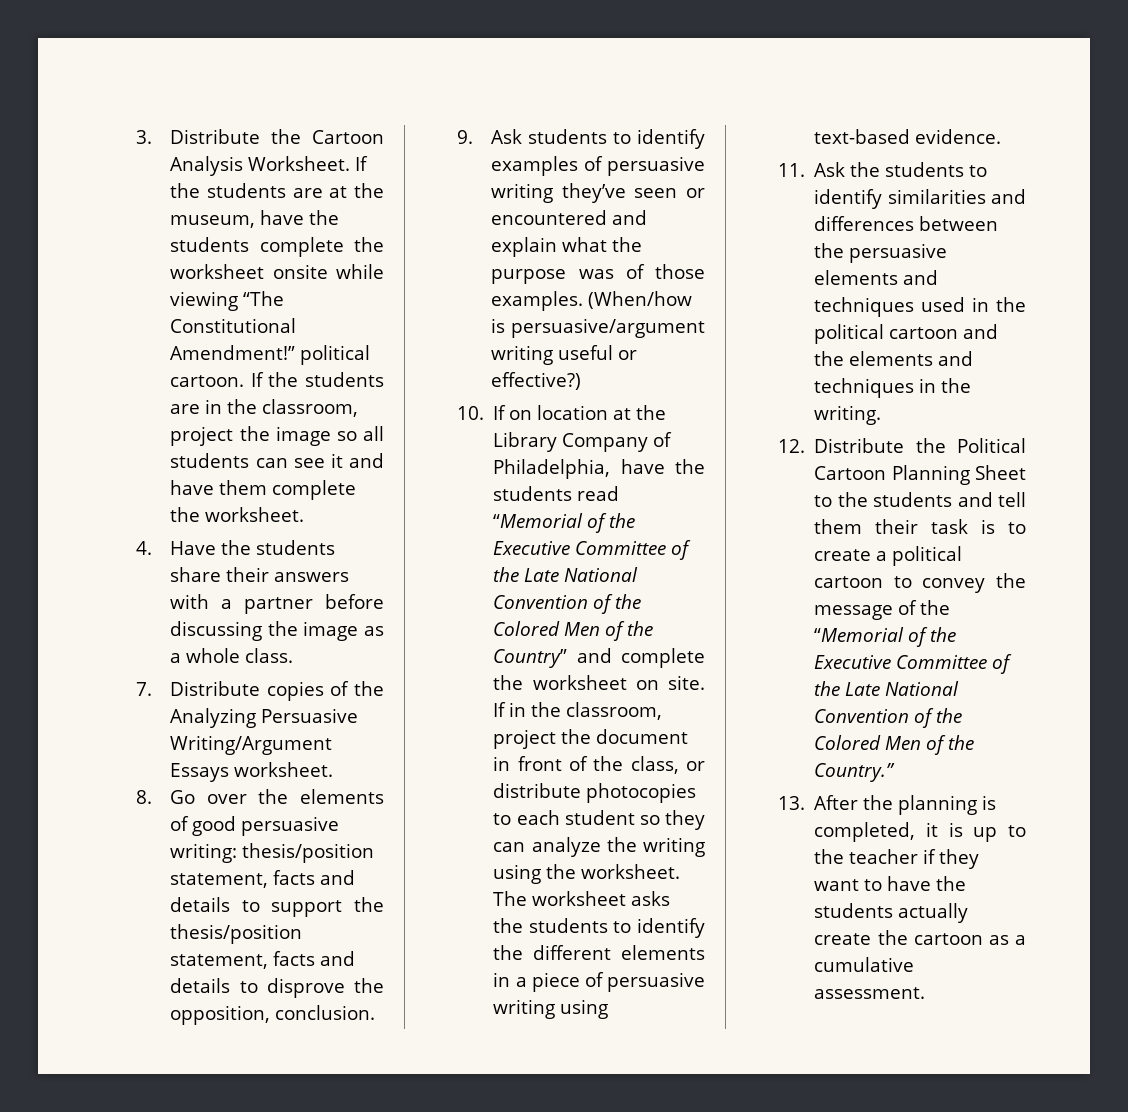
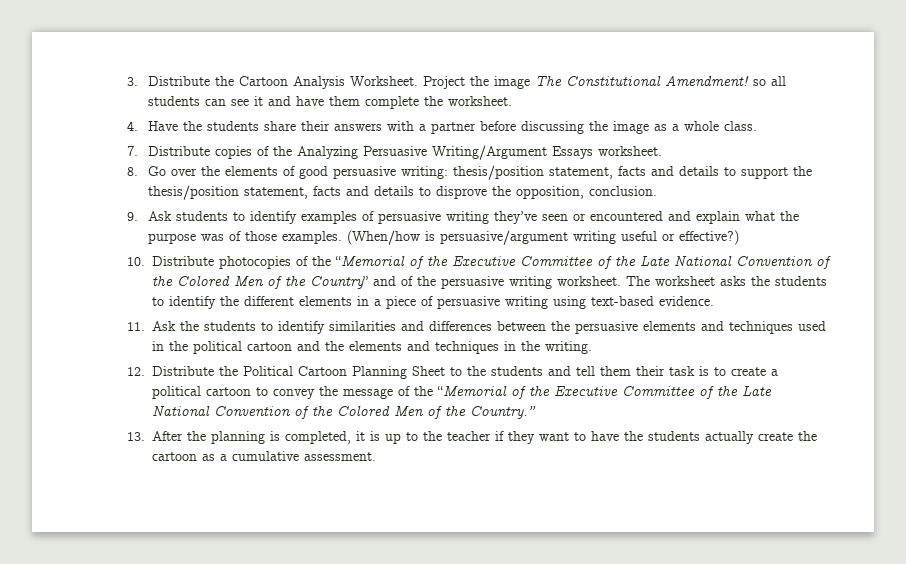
[355,156,369,171] [170,183,384,198] [170,210,340,228] [170,237,384,257] [170,264,384,279] [170,291,285,311] [170,318,297,333] [170,345,371,365] [170,372,384,387] [170,399,359,417] [170,426,331,446] If the students are at the museum, have the students complete the worksheet onsite while viewing “The Constitutional Amendment!” political cartoon. If the students are in the classroom, project the image -> [422,76,749,89] Project the image The Constitutional Amendment!
[493,405,667,420] [493,432,673,452] [493,459,705,479] [493,486,620,501] If on location at the Library Company of Philadelphia, have the students read -> [151,256,331,269] Distribute photocopies of the
[621,648,705,668] [493,675,705,690] [493,702,663,720] [493,729,689,749] [493,756,705,774] [493,783,697,803] [493,810,705,830] [493,837,705,857] [493,864,577,884] complete the worksheet on site. If in the classroom, project the document in front of the class, or distribute photocopies to each student so they can analyze the writing using the -> [400,276,552,289] of the persuasive writing

